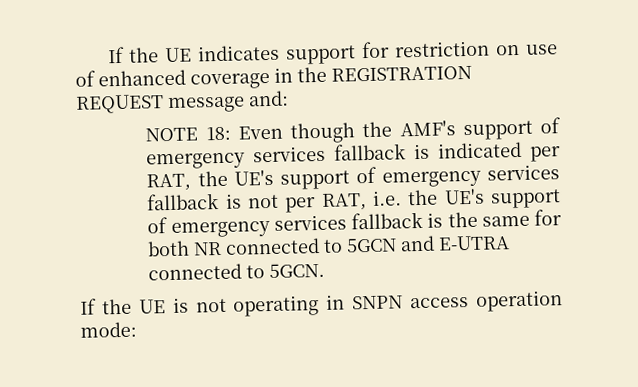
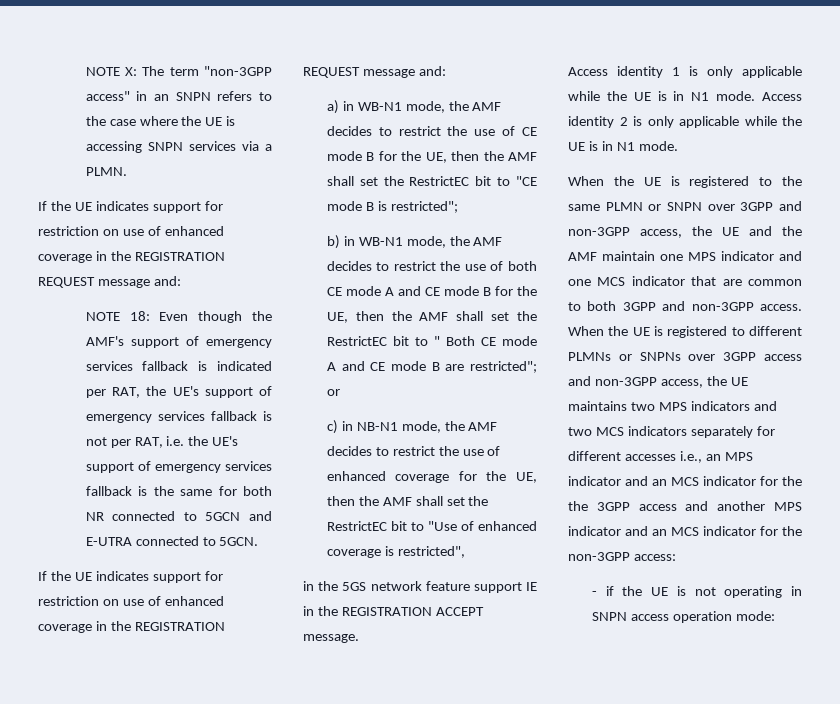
(108, 55) none -> [85,66,272,76] [85,91,272,101] [85,116,236,126] [85,141,272,153] [85,167,127,176] NOTE X: The term "non-3GPP access" in an SNPN refers to the case where the UE is accessing SNPN services via a PLMN. //
(166, 306) none -> [95,571,223,583] [38,596,224,606] [38,621,225,633] [303,66,446,78] [326,100,502,114] [326,126,537,136] [326,151,537,163] [326,176,537,186] [326,201,458,213] [326,235,503,249] [326,261,537,271] [326,286,537,296] [326,311,537,323] [326,336,537,346] [326,361,537,373] [326,389,340,396] [326,420,498,434] [326,446,501,456] [326,471,537,483] [326,496,489,506] [326,521,537,531] [326,546,465,558] [303,581,537,593] [303,606,484,616] [303,634,359,643] [568,66,802,78] [568,91,802,101] [568,116,802,128] [568,141,678,151] [568,176,802,188] [568,201,802,211] [568,226,802,238] [568,251,802,261] [568,276,802,286] [568,301,802,311] [568,326,802,338] [568,352,802,361] [568,376,748,388] [568,401,777,411] [568,426,775,438] [568,451,753,463] [568,476,802,486] [568,501,802,511] [568,526,802,536] [568,552,676,561] [591,586,669,596] indicates support for restriction on use of enhanced coverage in the REGISTRATION REQUEST message and: // a) in WB-N1 mode, the AMF decides to restrict the use of CE mode B for the UE, then the AMF shall set the RestrictEC bit to "CE mode B is restricted"; // b) in WB-N1 mode, the AMF decides to restrict the use of both CE mode A and CE mode B for the UE, then the AMF shall set the RestrictEC bit to " Both CE mode A and CE mode B are restricted"; or // c) in NB-N1 mode, the AMF decides to restrict the use of enhanced coverage for the UE, then the AMF shall set the RestrictEC bit to "Use of enhanced coverage is restricted", // in the 5GS network feature support IE in the REGISTRATION ACCEPT message. // Access identity 1 is only applicable while the UE is in N1 mode. Access identity 2 is only applicable while the UE is in N1 mode. // When the UE is registered to the same PLMN or SNPN over 3GPP and non-3GPP access, the UE and the AMF maintain one MPS indicator and one MCS indicator that are common to both 3GPP and non-3GPP access. When the UE is registered to different PLMNs or SNPNs over 3GPP access and non-3GPP access, the UE maintains two MPS indicators and two MCS indicators separately for different accesses i.e., an MPS indicator and an MCS indicator for the the 3GPP access and another MPS indicator and an MCS indicator for the non-3GPP access: // - if the UE

